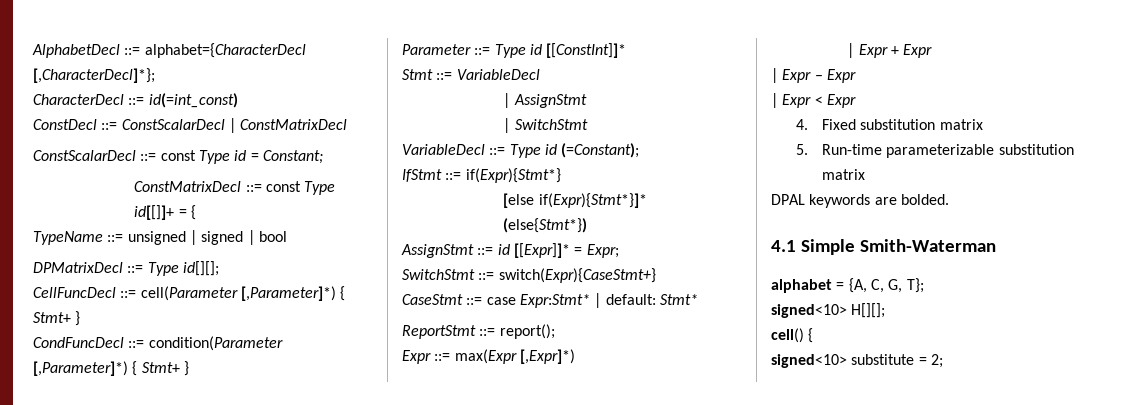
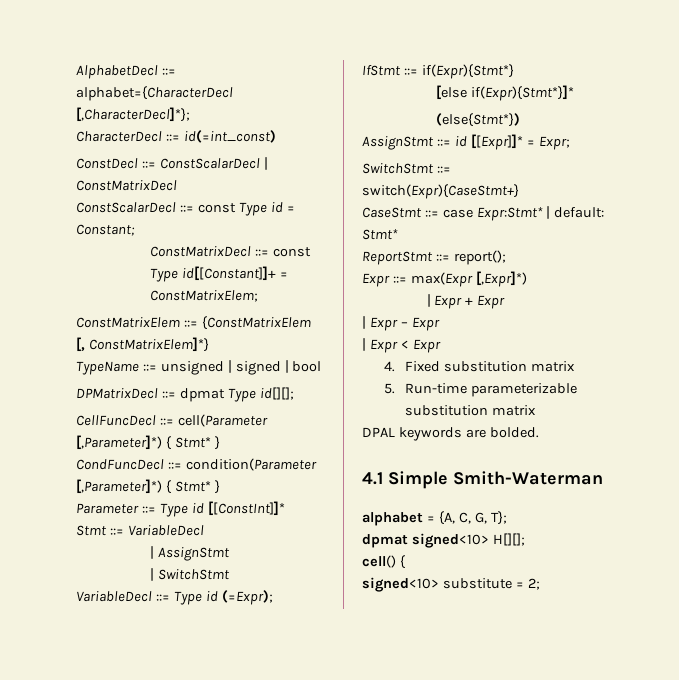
[134,205,197,220] id[[]]+ = { -> [182,266,288,281] [150,290,259,302] [76,316,311,330] [76,337,209,352] id[[Constant]]+ = ConstMatrixElem; // ConstMatrixElem ::= {ConstMatrixElem [, ConstMatrixElem]*}
(144, 269) none -> [179,388,225,402] dpmat
[33,312,71,323] Stmt+ -> [174,437,211,448] Stmt*
[141,362,180,373] Stmt+ -> [174,481,211,492] Stmt*
[561,143,640,158] (=Constant); -> [221,590,273,605] (=Expr);
(924, 285) none -> [362,534,408,548] dpmat

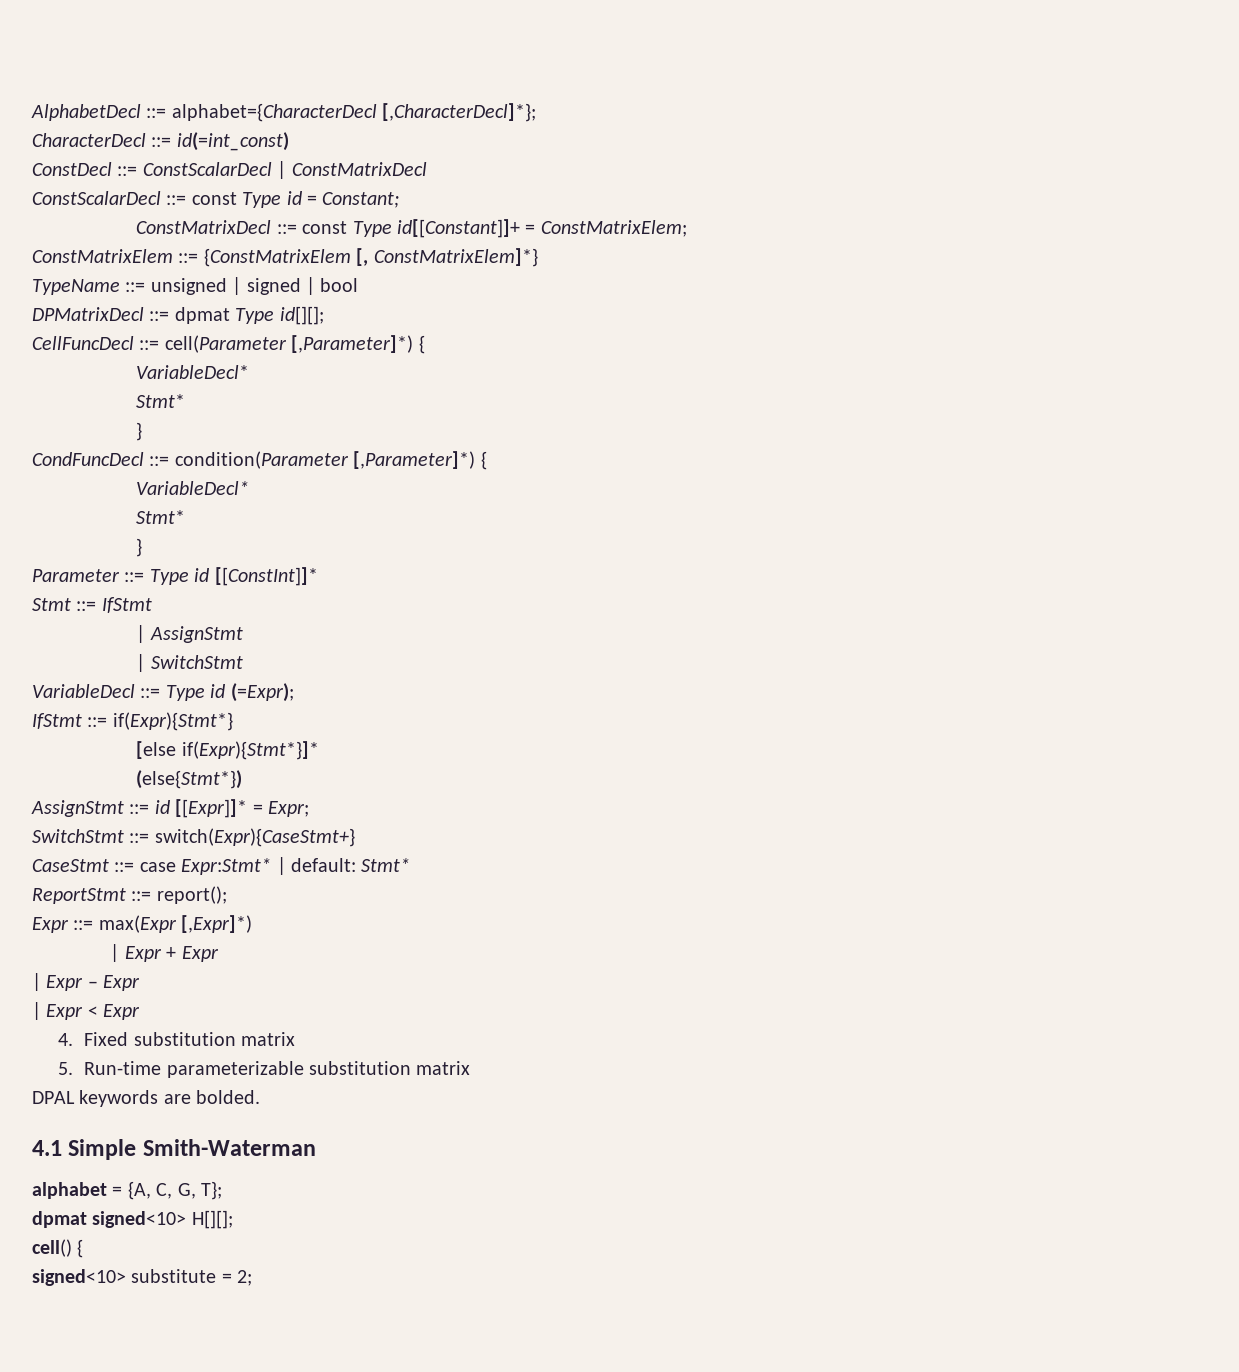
[174,437,211,448] Stmt* -> [136,365,250,379] [136,394,186,408] // VariableDecl* // Stmt* //
[174,481,211,492] Stmt* -> [136,481,250,495] [136,510,186,524] // VariableDecl* // Stmt* //
[127,525,204,536] VariableDecl -> [101,597,152,613] IfStmt

